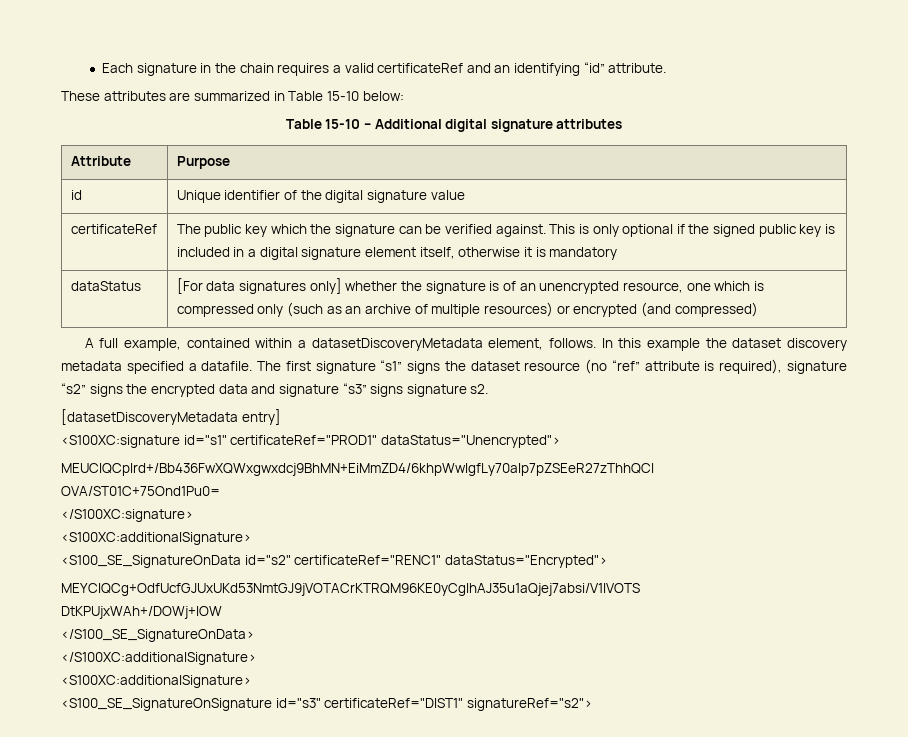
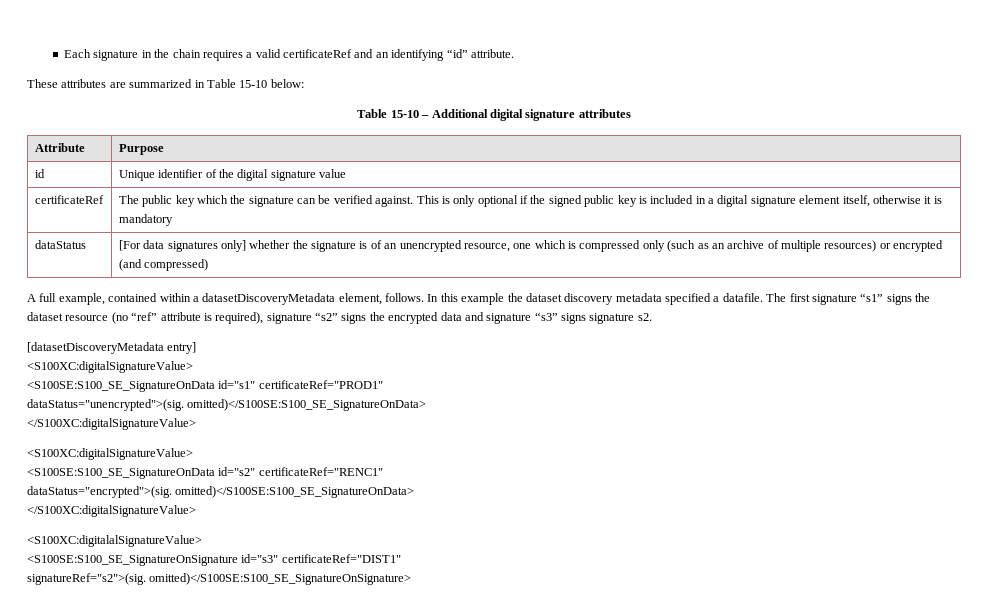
[61,435,180,448] <S100XC:signature -> [27,361,193,373] [27,381,215,392] <S100XC:digitalSignatureValue> // <S100SE:S100_SE_SignatureOnData
[380,435,560,448] [61,463,654,476] [61,486,220,496] [61,509,193,522] [61,532,251,545] [61,555,607,568] [61,583,640,596] [61,606,222,619] [61,629,254,642] [61,652,256,665] [61,675,251,688] [61,698,272,711] dataStatus="Unencrypted"> // MEUCIQCplrd+/Bb436FwXQWxgwxdcj9BhMN+EiMmZD4/6khpWwIgfLy70alp7pZSEeR27zThhQCl // OVA/ST01C+75Ond1Pu0= // </S100XC:signature> // <S100XC:additionalSignature> // <S100_SE_SignatureOnData id="s2" certificateRef="RENC1" dataStatus="Encrypted"> // MEYCIQCg+OdfUcfGJUxUKd53NmtGJ9jVOTACrKTRQM96KE0yCgIhAJ35u1aQjej7absi/V1lVOTS // DtKPUjxWAh+/DOWj+IOW // </S100_SE_SignatureOnData> // </S100XC:additionalSignature> // <S100XC:additionalSignature> // <S100_SE_SignatureOnSignature -> [27,399,427,411] [27,418,196,430] [27,448,193,460] [27,467,383,479] [27,486,415,498] [27,505,196,517] [27,535,202,547] [27,555,238,566] // dataStatus="unencrypted">(sig. omitted)</S100SE:S100_SE_SignatureOnData> // </S100XC:digitalSignatureValue> // <S100XC:digitalSignatureValue> // <S100SE:S100_SE_SignatureOnData id="s2" certificateRef="RENC1" // dataStatus="encrypted">(sig. omitted)</S100SE:S100_SE_SignatureOnData> // </S100XC:digitalSignatureValue> // <S100XC:digitalalSignatureValue> // <S100SE:S100_SE_SignatureOnSignature
[466,698,592,711] signatureRef="s2"> -> [27,573,412,585] // signatureRef="s2">(sig. omitted)</S100SE:S100_SE_SignatureOnSignature>

